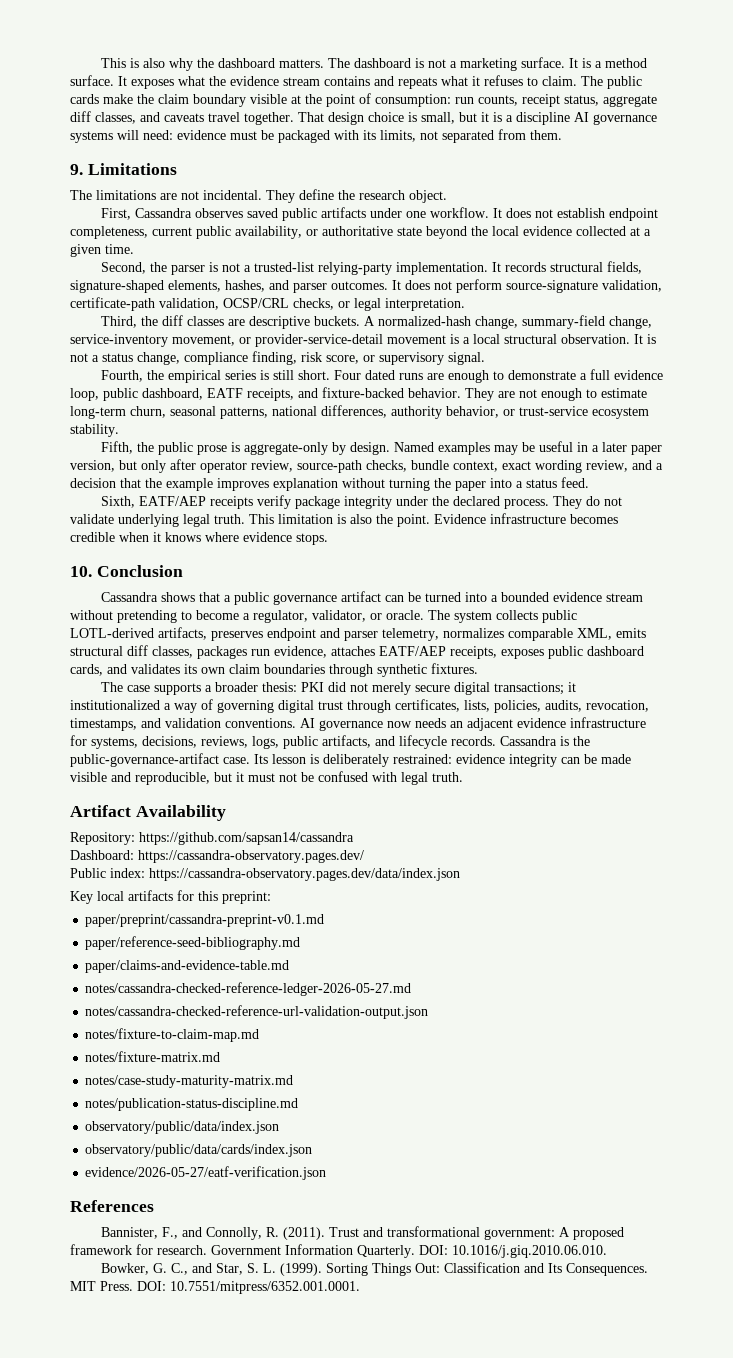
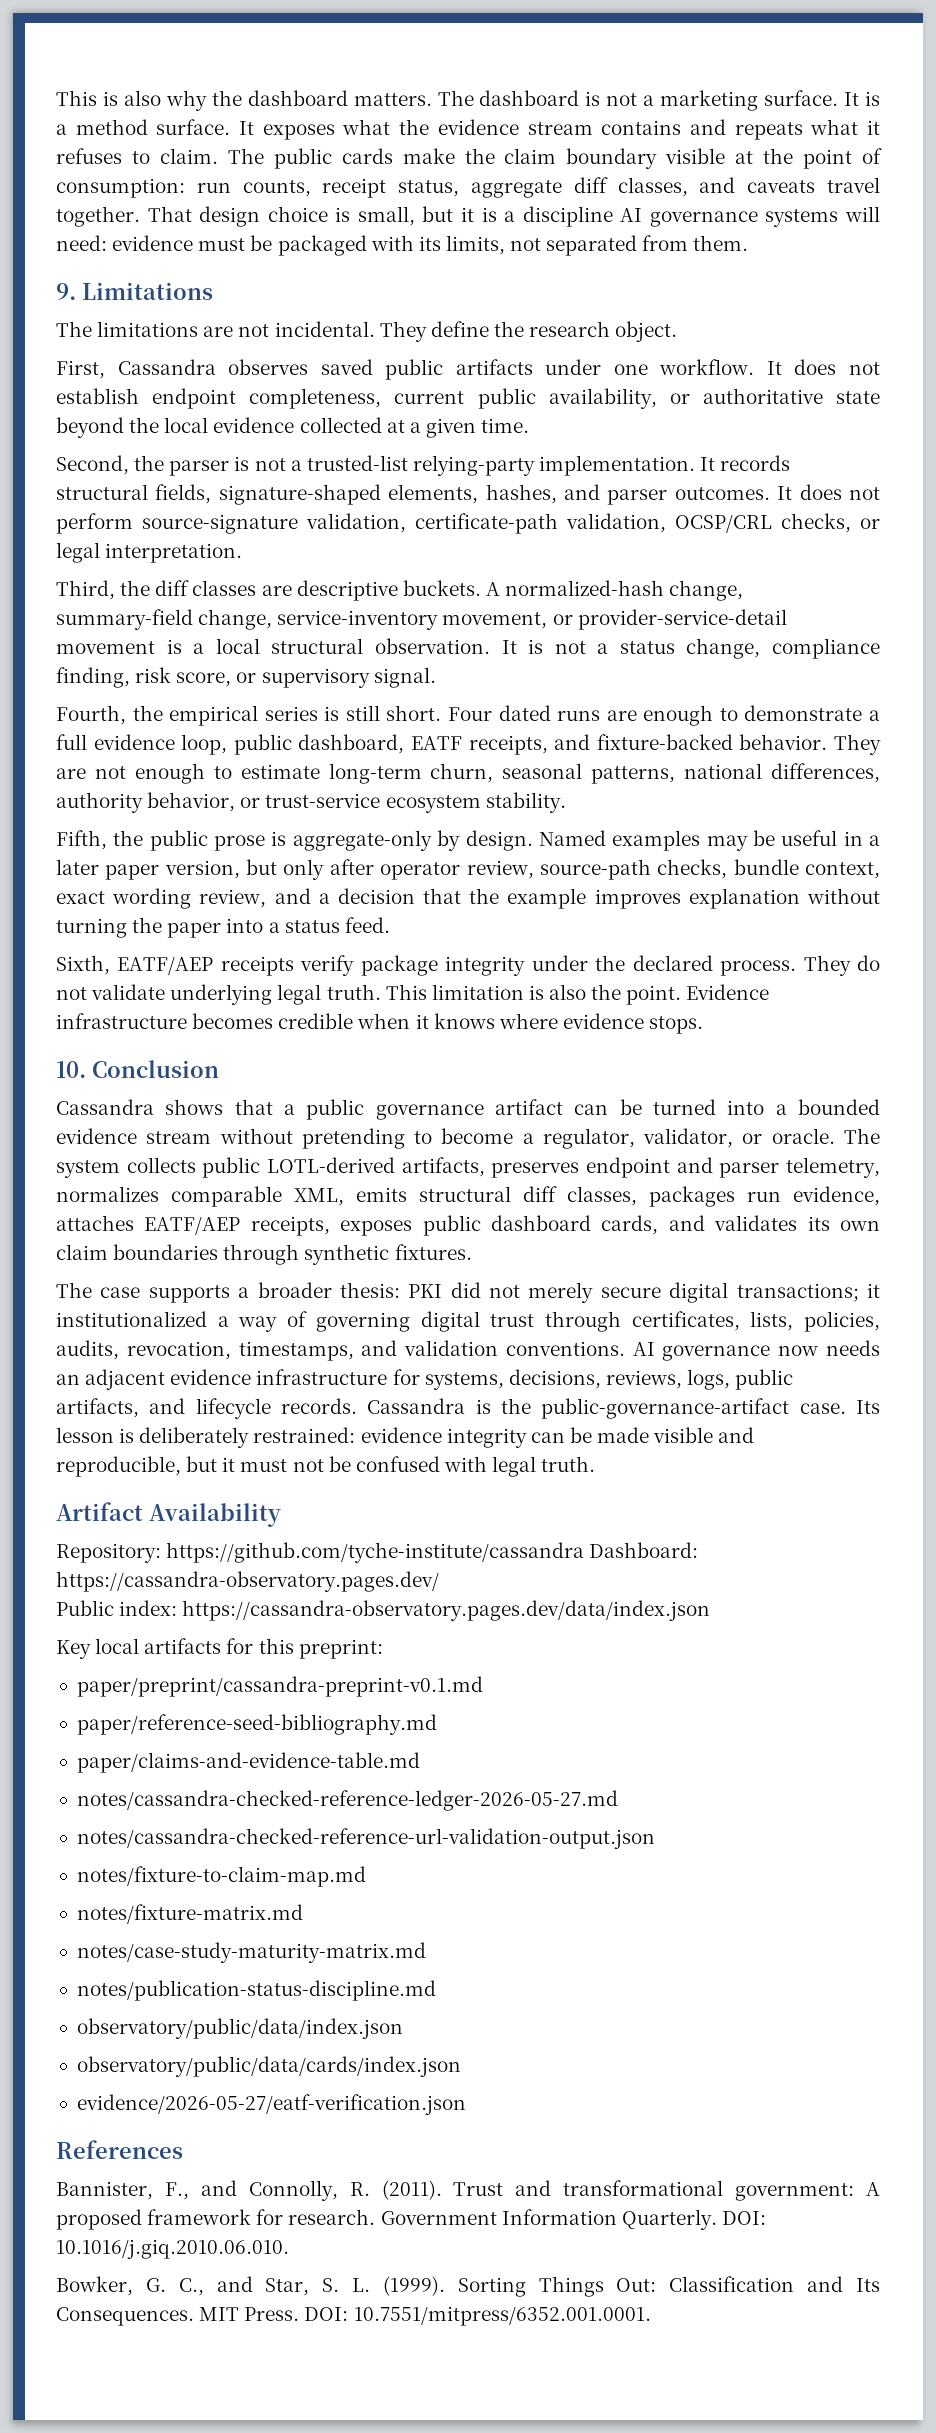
[139,832,354,845] https://github.com/sapsan14/cassandra // -> [166,1542,585,1563] https://github.com/tyche-institute/cassandra

